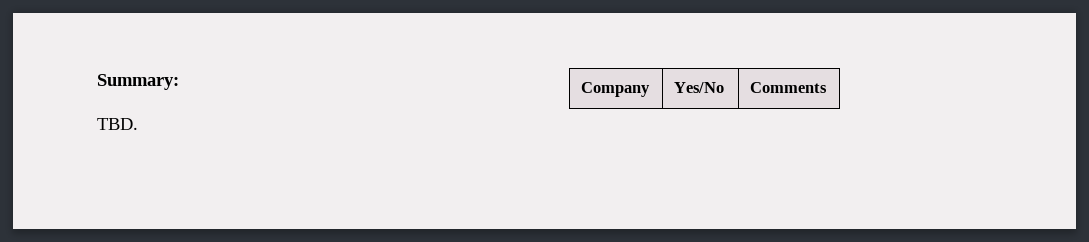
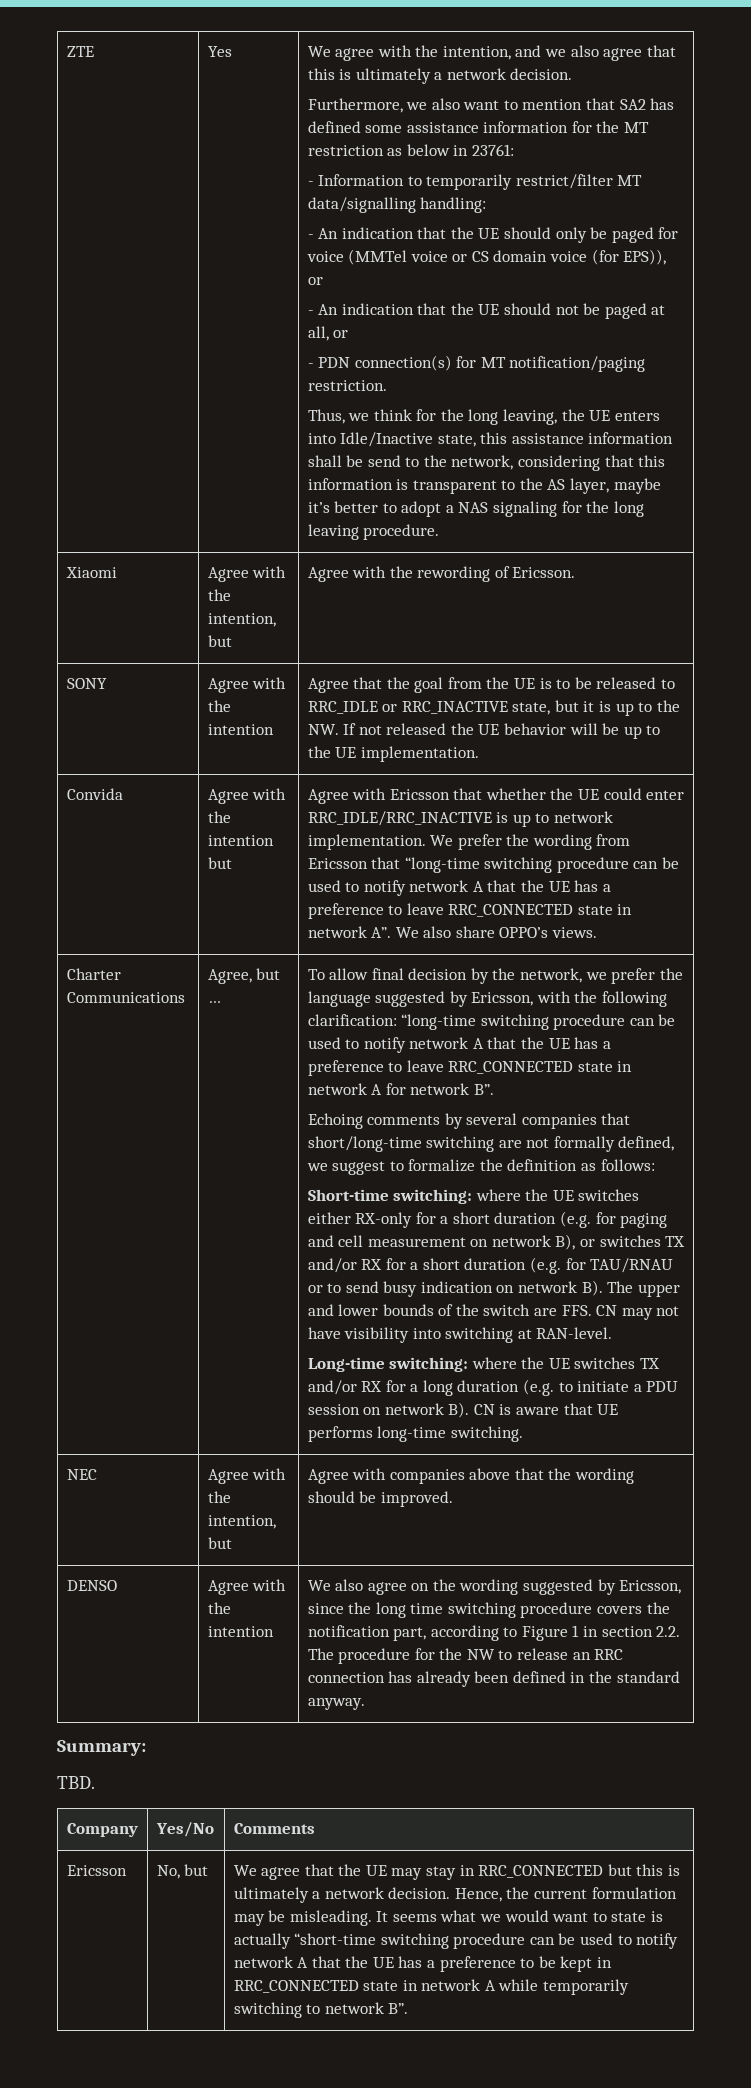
(97, 82) none -> [66,46,94,57] [207,46,232,57] [307,45,676,61] [307,68,573,84] [307,98,675,113] [307,121,650,133] [307,144,514,156] [307,174,643,190] [307,197,487,213] [307,227,679,243] [306,249,667,265] [307,277,323,285] [307,303,666,319] [307,326,349,341] [307,355,646,372] [307,380,387,391] [307,409,660,425] [307,432,674,447] [307,455,666,471] [307,478,661,494] [307,501,644,517] [307,524,440,540] [65,567,117,578] [207,566,287,582] [207,589,231,601] [207,613,276,627] [207,635,232,647] [307,566,576,582] [66,678,107,689] [207,677,287,693] [207,700,231,712] [207,724,274,735] [307,677,675,693] [307,700,680,716] [307,723,661,739] [307,746,479,762] [66,788,123,800] [207,788,287,804] [207,811,231,823] [207,835,274,846] [207,857,232,869] [307,788,685,804] [307,811,613,827] [307,834,631,850] [307,857,680,873] [307,880,611,896] [307,903,633,919] [307,926,598,938] [66,968,121,980] [66,992,185,1003] [207,968,281,984] [207,1001,221,1003] [307,968,683,984] [307,991,668,1007] [307,1014,676,1030] [307,1037,611,1053] [307,1060,633,1076] [307,1083,494,1095] [307,1113,631,1129] [307,1136,675,1152] [306,1159,655,1175] [307,1189,640,1204] [307,1211,668,1228] [307,1234,686,1250] [307,1257,674,1274] [307,1280,680,1297] [307,1304,680,1320] [307,1327,613,1343] [307,1357,661,1372] [307,1379,679,1396] [307,1402,619,1418] [307,1426,523,1442] [66,1469,97,1480] [207,1468,287,1484] [207,1491,231,1503] [207,1515,276,1529] [207,1537,232,1549] [307,1468,635,1484] [307,1491,453,1507] [66,1580,117,1591] [207,1579,287,1595] [207,1602,231,1614] [207,1626,274,1637] [307,1579,682,1595] [307,1602,670,1618] [307,1625,681,1641] [307,1648,624,1664] [307,1671,680,1687] [307,1698,365,1710] ZTE | Yes | We agree with the intention, and we also agree that this is ultimately a network decision. // Furthermore, we also want to mention that SA2 has defined some assistance information for the MT restriction as below in 23761: // - Information to temporarily restrict/filter MT data/signalling handling: // - An indication that the UE should only be paged for voice (MMTel voice or CS domain voice (for EPS)), or // - An indication that the UE should not be paged at all, or // - PDN connection(s) for MT notification/paging restriction. // Thus, we think for the long leaving, the UE enters into Idle/Inactive state, this assistance information shall be send to the network, considering that this information is transparent to the AS layer, maybe it’s better to adopt a NAS signaling for the long leaving procedure. // Xiaomi | Agree with the intention, but | Agree with the rewording of Ericsson. // SONY | Agree with the intention | Agree that the goal from the UE is to be released to RRC_IDLE or RRC_INACTIVE state, but it is up to the NW. If not released the UE behavior will be up to the UE implementation. // Convida | Agree with the intention but | Agree with Ericsson that whether the UE could enter RRC_IDLE/RRC_INACTIVE is up to network implementation. We prefer the wording from Ericsson that “long-time switching procedure can be used to notify network A that the UE has a preference to leave RRC_CONNECTED state in network A”. We also share OPPO’s views. // Charter Communications | Agree, but … | To allow final decision by the network, we prefer the language suggested by Ericsson, with the following clarification: “long-time switching procedure can be used to notify network A that the UE has a preference to leave RRC_CONNECTED state in network A for network B”. // Echoing comments by several companies that short/long-time switching are not formally defined, we suggest to formalize the definition as follows: // Short-time switching: where the UE switches either RX-only for a short duration (e.g. for paging and cell measurement on network B), or switches TX and/or RX for a short duration (e.g. for TAU/RNAU or to send busy indication on network B). The upper and lower bounds of the switch are FFS. CN may not have visibility into switching at RAN-level. // Long-time switching: where the UE switches TX and/or RX for a long duration (e.g. to initiate a PDU session on network B). CN is aware that UE performs long-time switching. // NEC | Agree with the intention, but | Agree with companies above that the wording should be improved. // DENSO | Agree with the intention | We also agree on the wording suggested by Ericsson, since the long time switching procedure covers the notification part, according to Figure 1 in section 2.2. The procedure for the NW to release an RRC connection has already been defined in the standard anyway. //
(828, 87) none -> [66,1865,127,1876] [156,1864,209,1879] [233,1864,680,1880] [233,1887,677,1903] [233,1910,663,1926] [233,1933,679,1949] [233,1956,612,1972] [233,1979,630,1995] [233,2002,409,2018] // Ericsson | No, but | We agree that the UE may stay in RRC_CONNECTED but this is ultimately a network decision. Hence, the current formulation may be misleading. It seems what we would want to state is actually “short-time switching procedure can be used to notify network A that the UE has a preference to be kept in RRC_CONNECTED state in network A while temporarily switching to network B”.

